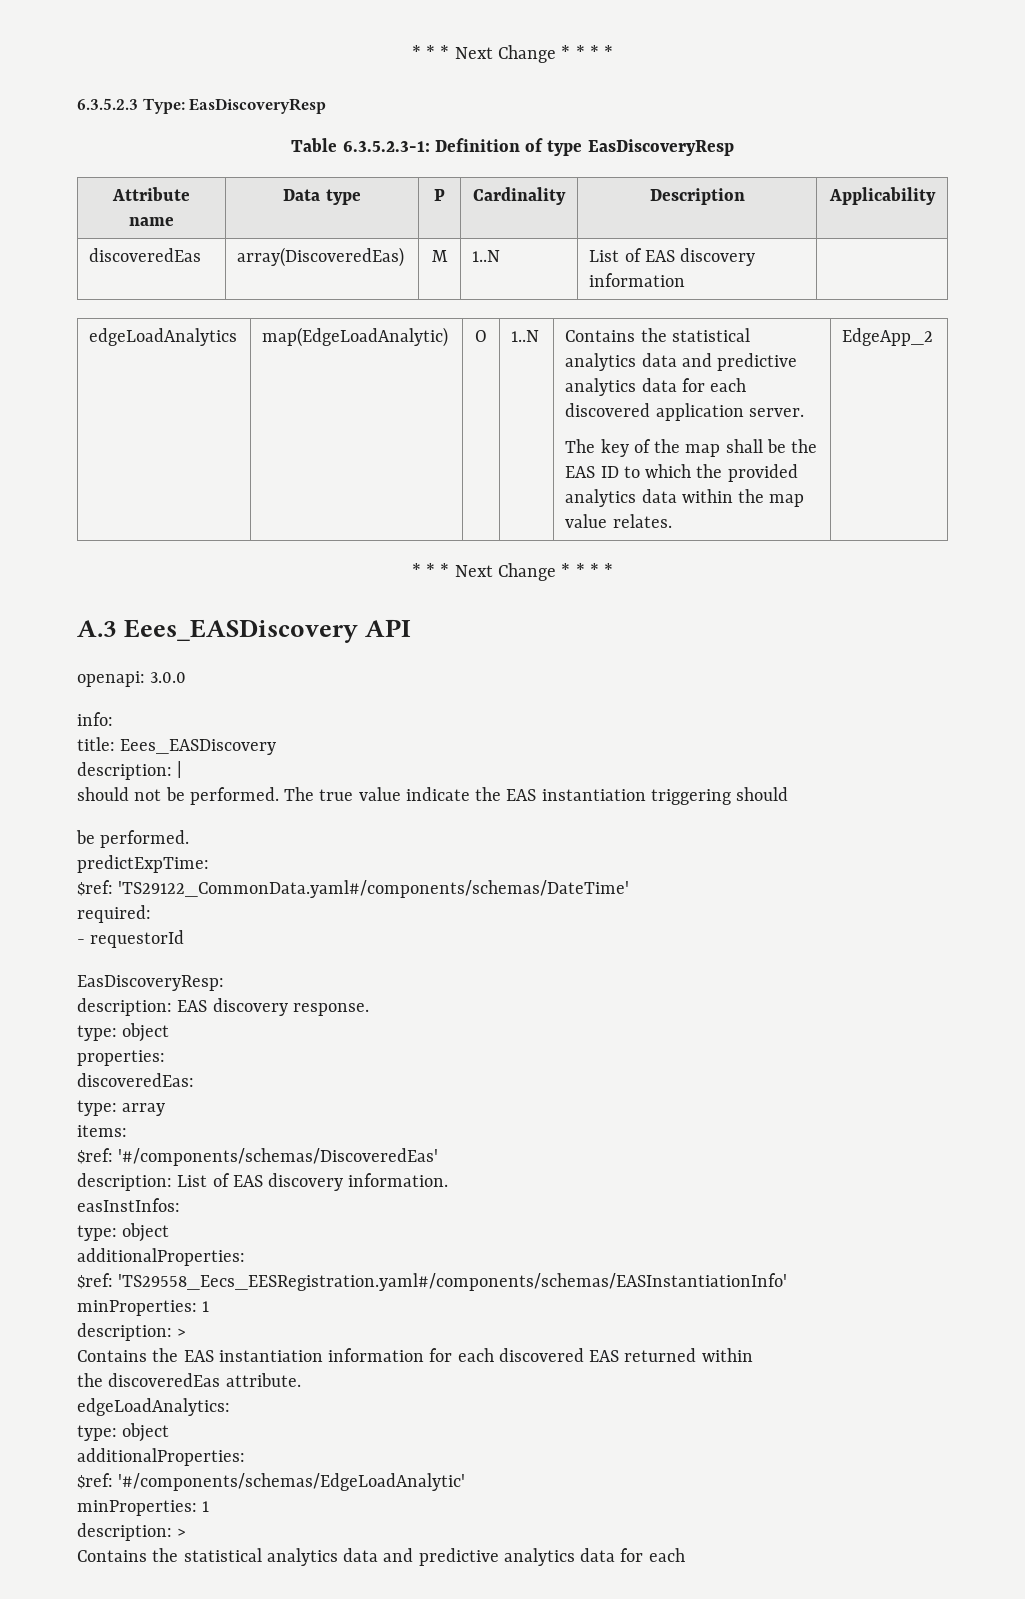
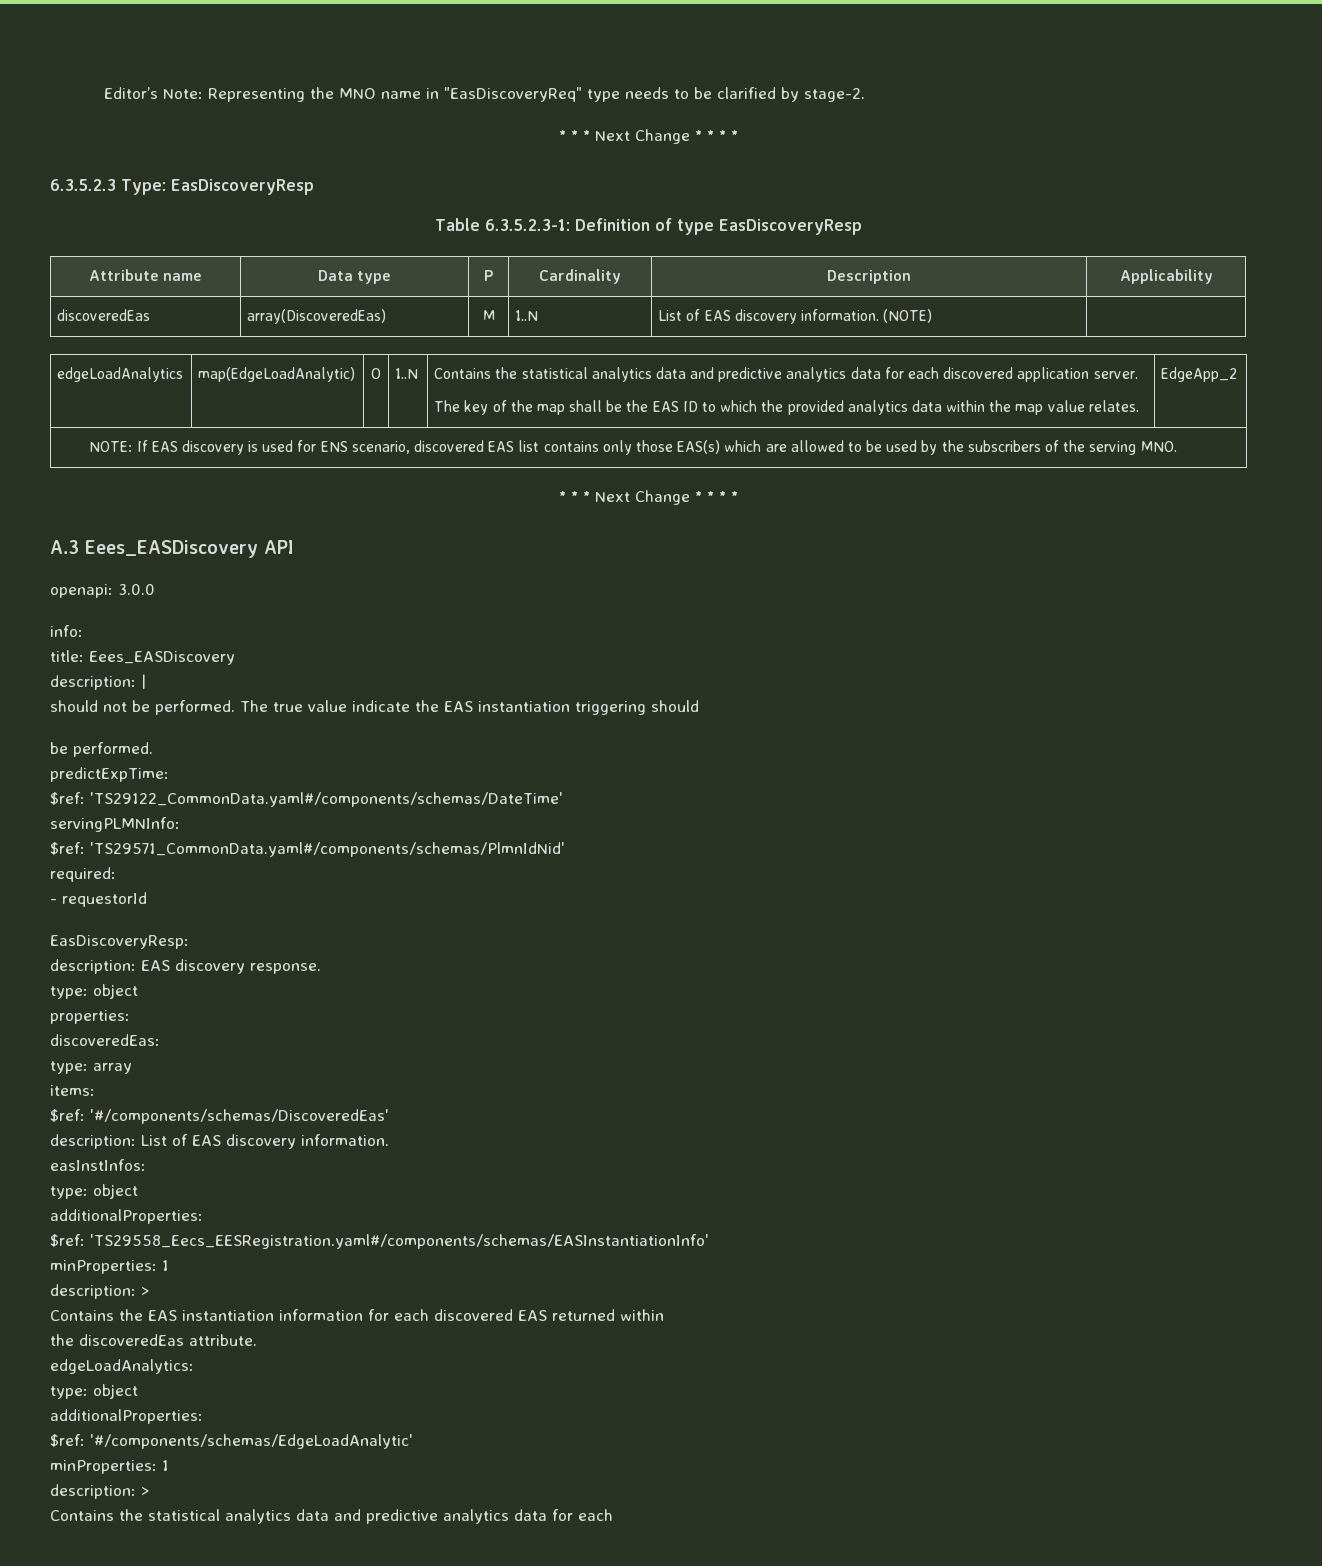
(411, 52) none -> [103,87,865,102] Editor’s Note: Representing the MNO name in "EasDiscoveryReq" type needs to be clarified by stage-2. //
[589,273,686,287] information -> [800,309,933,323] information. (NOTE)
(934, 337) none -> [89,440,1177,455] // NOTE: If EAS discovery is used for ENS scenario, discovered EAS list contains only those EAS(s) which are allowed to be used by the subscribers of the serving MNO.
(630, 889) none -> [50,817,180,832] [50,842,565,857] // servingPLMNInfo: // $ref: 'TS29571_CommonData.yaml#/components/schemas/PlmnIdNid'

